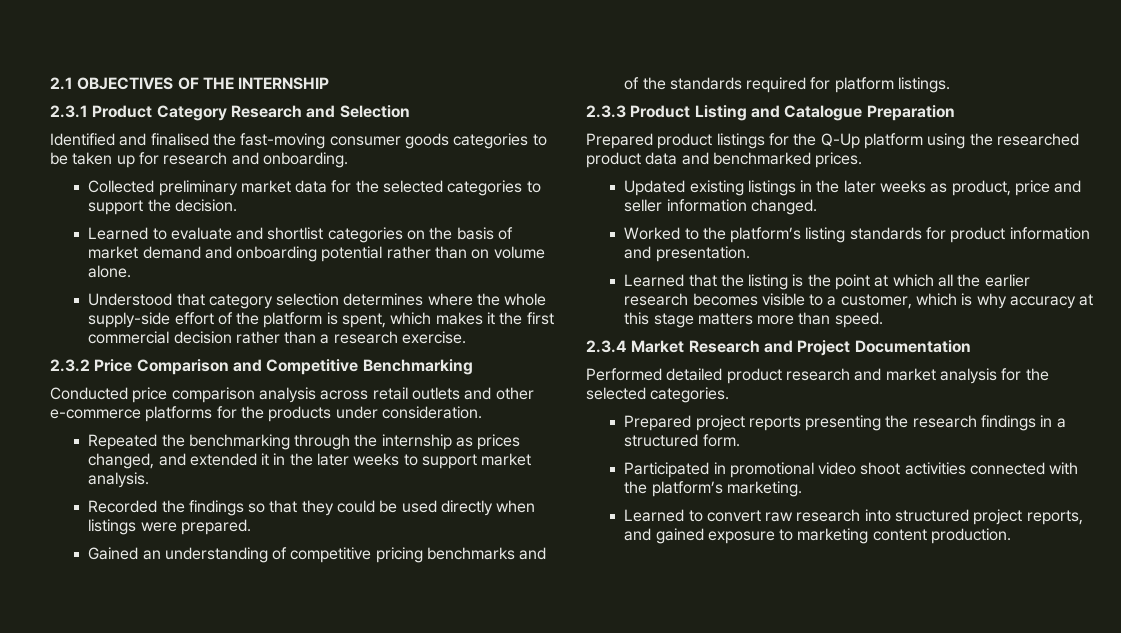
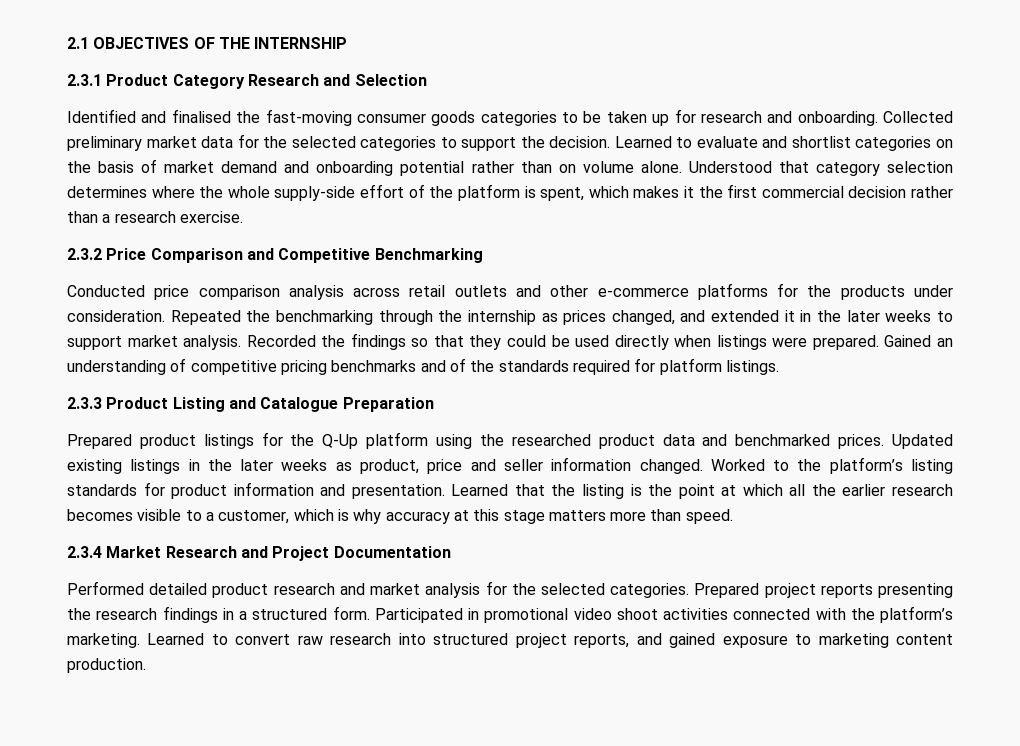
(348, 160) // -> (878, 118) none
(237, 205) // -> (611, 142) none
(132, 271) // -> (682, 167) none
(482, 412) // -> (165, 316) none
(150, 480) // -> (242, 342) none
(251, 527) // -> (879, 342) none
(863, 160) // -> (885, 441) none
(817, 207) // -> (703, 466) none
(750, 254) // -> (445, 491) none
(730, 395) // -> (690, 590) none
(740, 440) // -> (370, 613) none
(802, 489) // -> (140, 640) none

